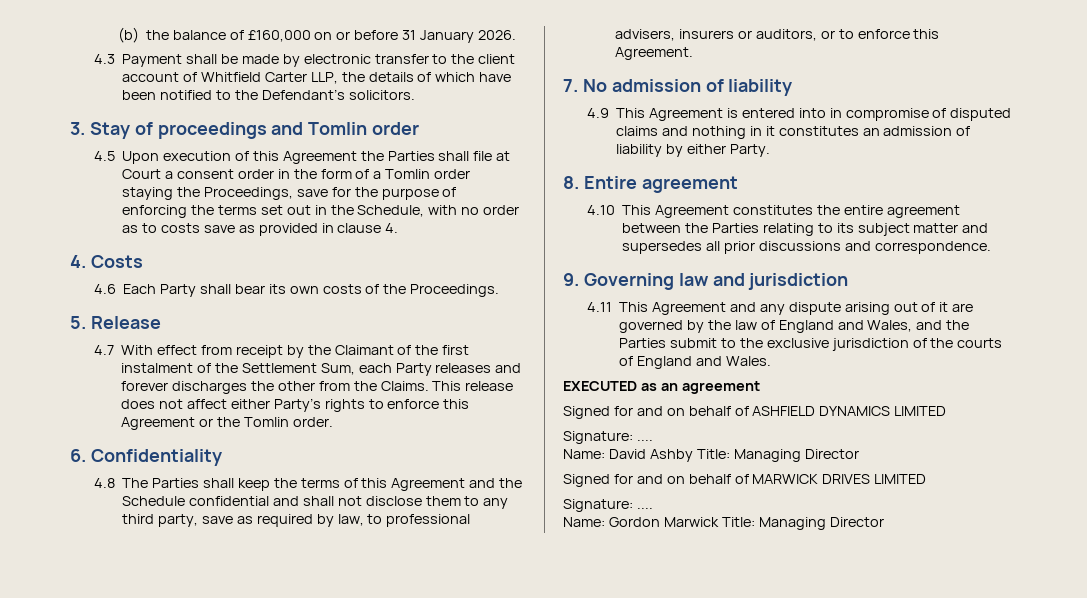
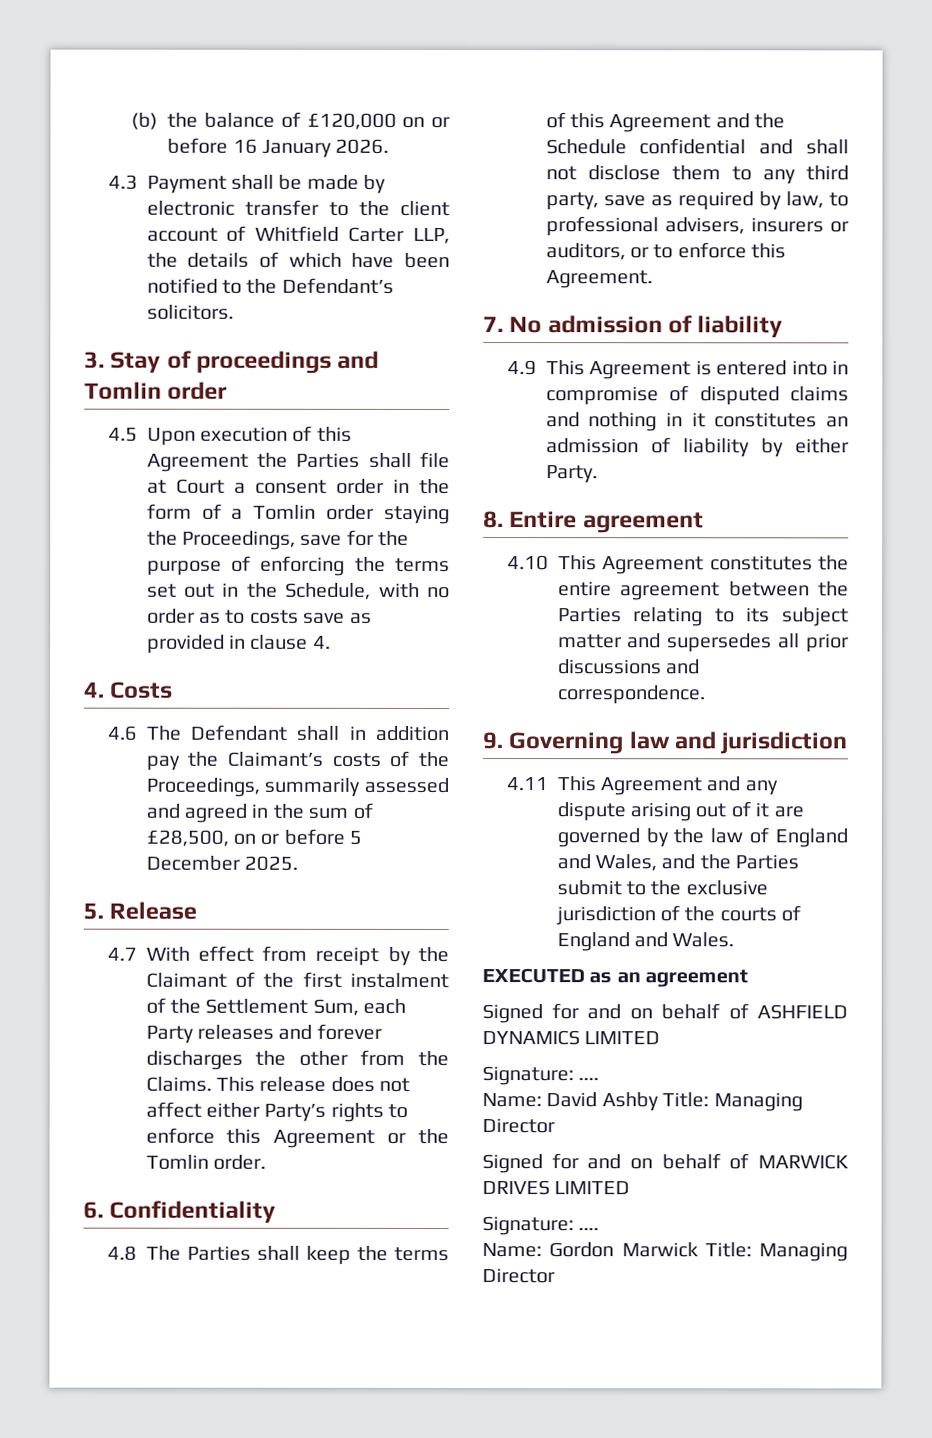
[247,30,417,42] £160,000 on or before 31 -> [306,112,450,130] [167,137,258,154] £120,000 on or before 16
[123,284,500,297] Each Party shall bear its own costs of the Proceedings. -> [145,724,449,741] [145,750,449,771] [145,777,449,797] [145,802,373,823] [145,828,363,847] [145,855,299,871] The Defendant shall in addition pay the Claimant’s costs of the Proceedings, summarily assessed and agreed in the sum of £28,500, on or before 5 December 2025.

